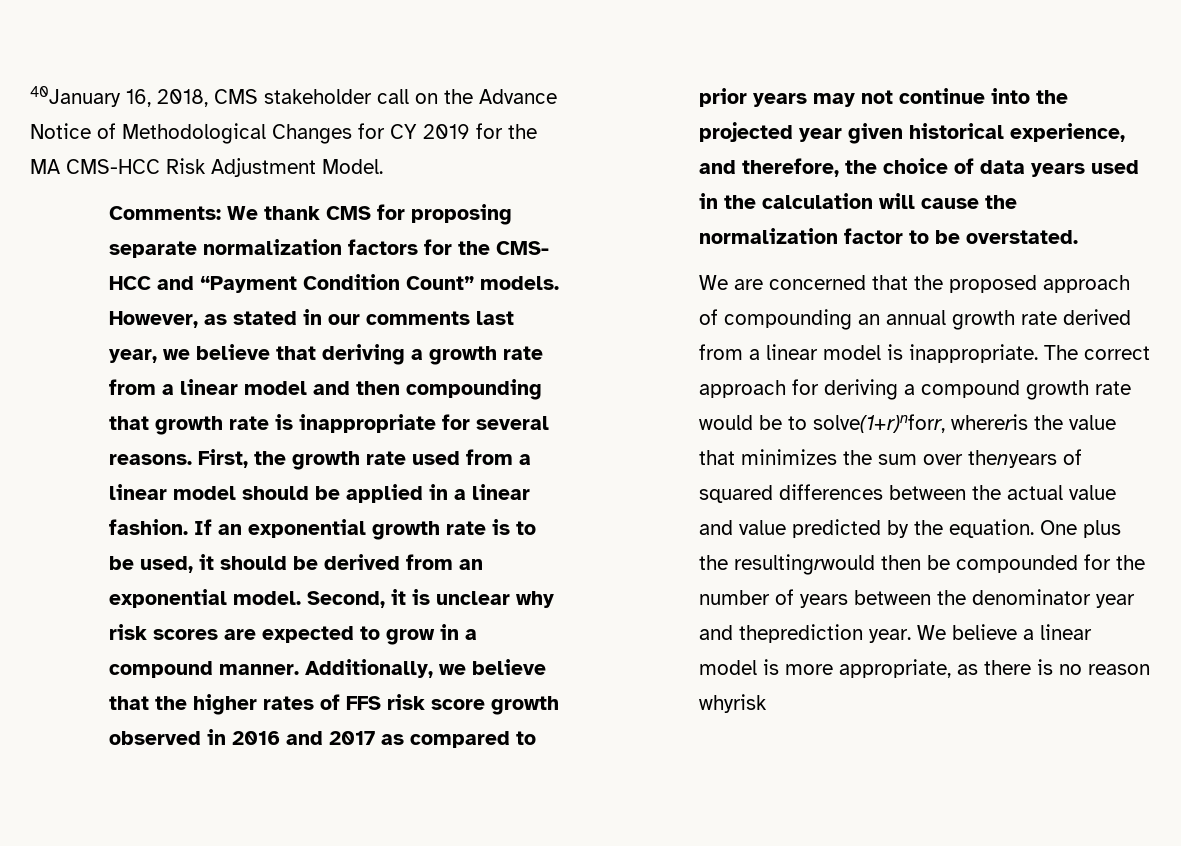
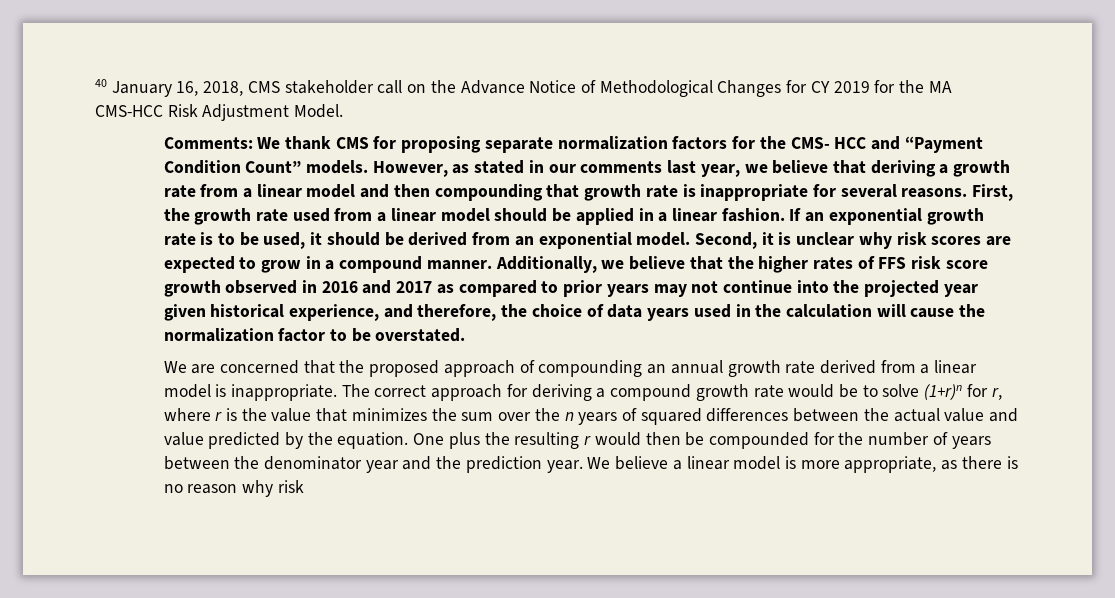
[30,86,121,107] 40January -> [95,79,172,97] 40 January
[812,414,1028,433] solve(1+r)nforr, whereris -> [882,384,1002,400] [163,408,237,421] solve (1+r)n for r, where r is
[967,450,1057,468] thenyears -> [534,408,618,425] the n years
[733,554,875,575] resultingrwould -> [514,432,641,449] resulting r would
[738,624,863,643] theprediction -> [436,456,542,473] the prediction
[698,694,767,713] whyrisk -> [241,480,304,497] why risk

